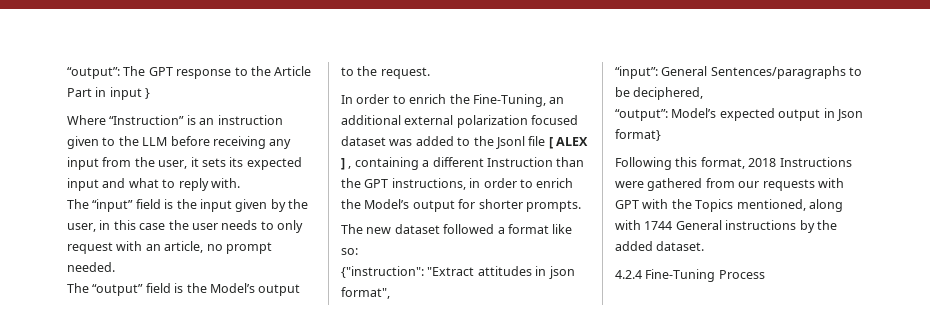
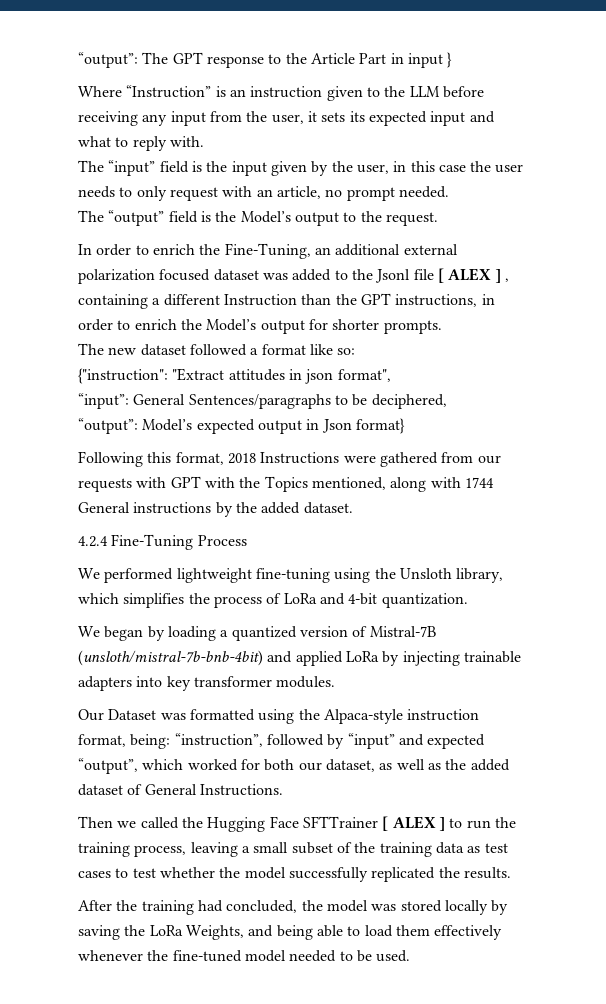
(765, 274) none -> [78,568,504,583] [78,593,468,608] [78,626,436,641] [78,650,521,666] [78,676,336,691] [78,709,480,724] [78,733,486,749] [78,758,510,774] [78,784,283,796] [78,816,516,832] [78,842,508,857] [78,867,511,882] [78,900,509,915] [78,925,503,940] [78,950,411,962] // We performed lightweight fine-tuning using the Unsloth library, which simplifies the process of LoRa and 4-bit quantization. // We began by loading a quantized version of Mistral-7B (unsloth/mistral-7b-bnb-4bit) and applied LoRa by injecting trainable adapters into key transformer modules. // Our Dataset was formatted using the Alpaca-style instruction format, being: “instruction”, followed by “input” and expected “output”, which worked for both our dataset, as well as the added dataset of General Instructions. // Then we called the Hugging Face SFTTrainer [ ALEX ] to run the training process, leaving a small subset of the training data as test cases to test whether the model successfully replicated the results. // After the training had concluded, the model was stored locally by saving the LoRa Weights, and being able to load them effectively whenever the fine-tuned model needed to be used.

